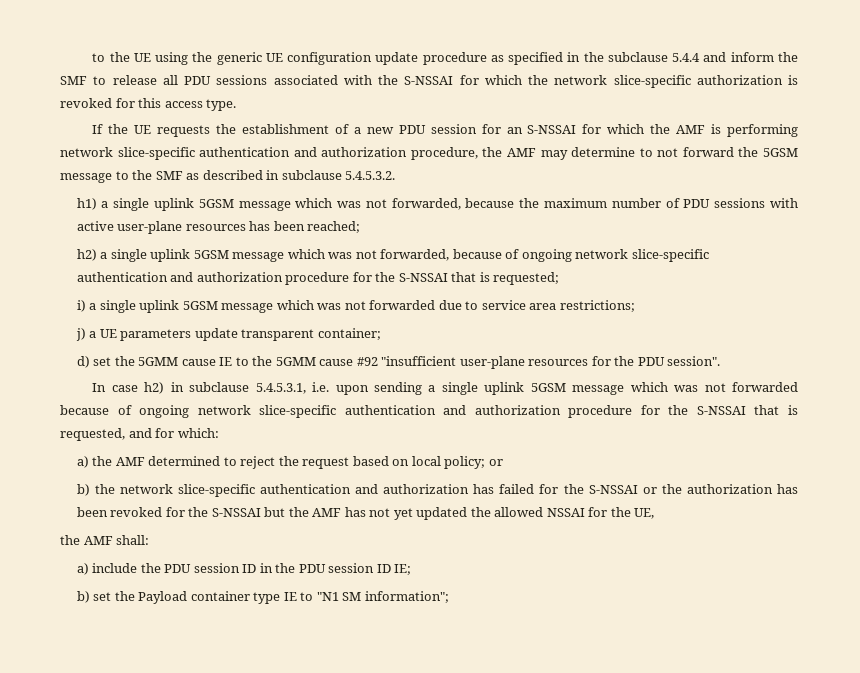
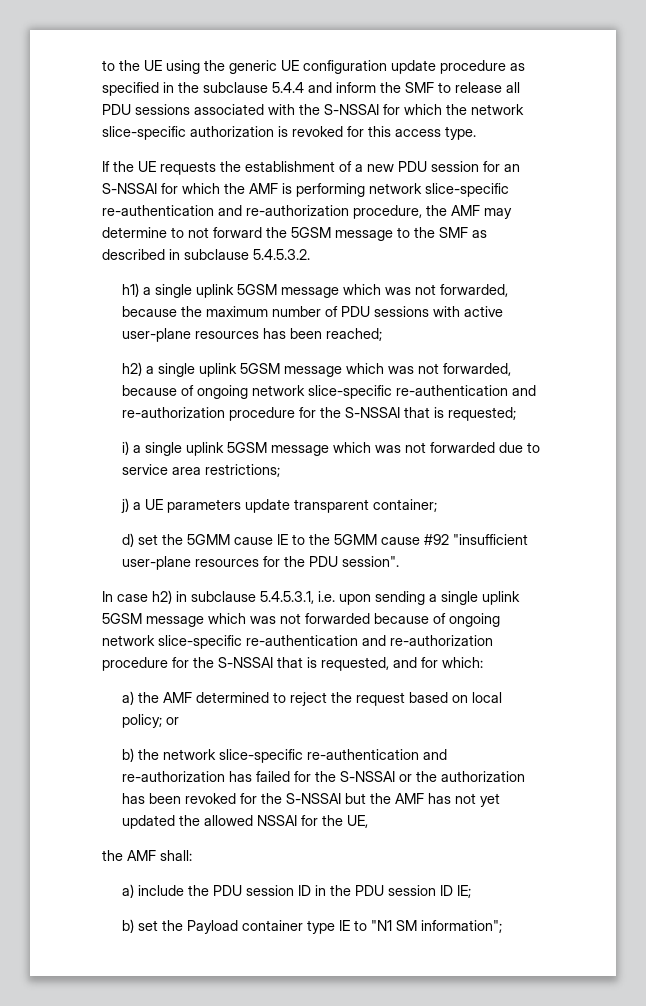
[199,147,408,157] authentication and authorization -> [102,205,349,216] re-authentication and re-authorization
[76,272,283,282] authentication and authorization -> [396,385,537,396] [122,407,226,418] re-authentication and re-authorization
[344,405,561,415] authentication and authorization -> [246,635,493,646] re-authentication and re-authorization
[259,484,470,494] authentication and authorization -> [307,749,448,760] [122,771,226,782] re-authentication and re-authorization

